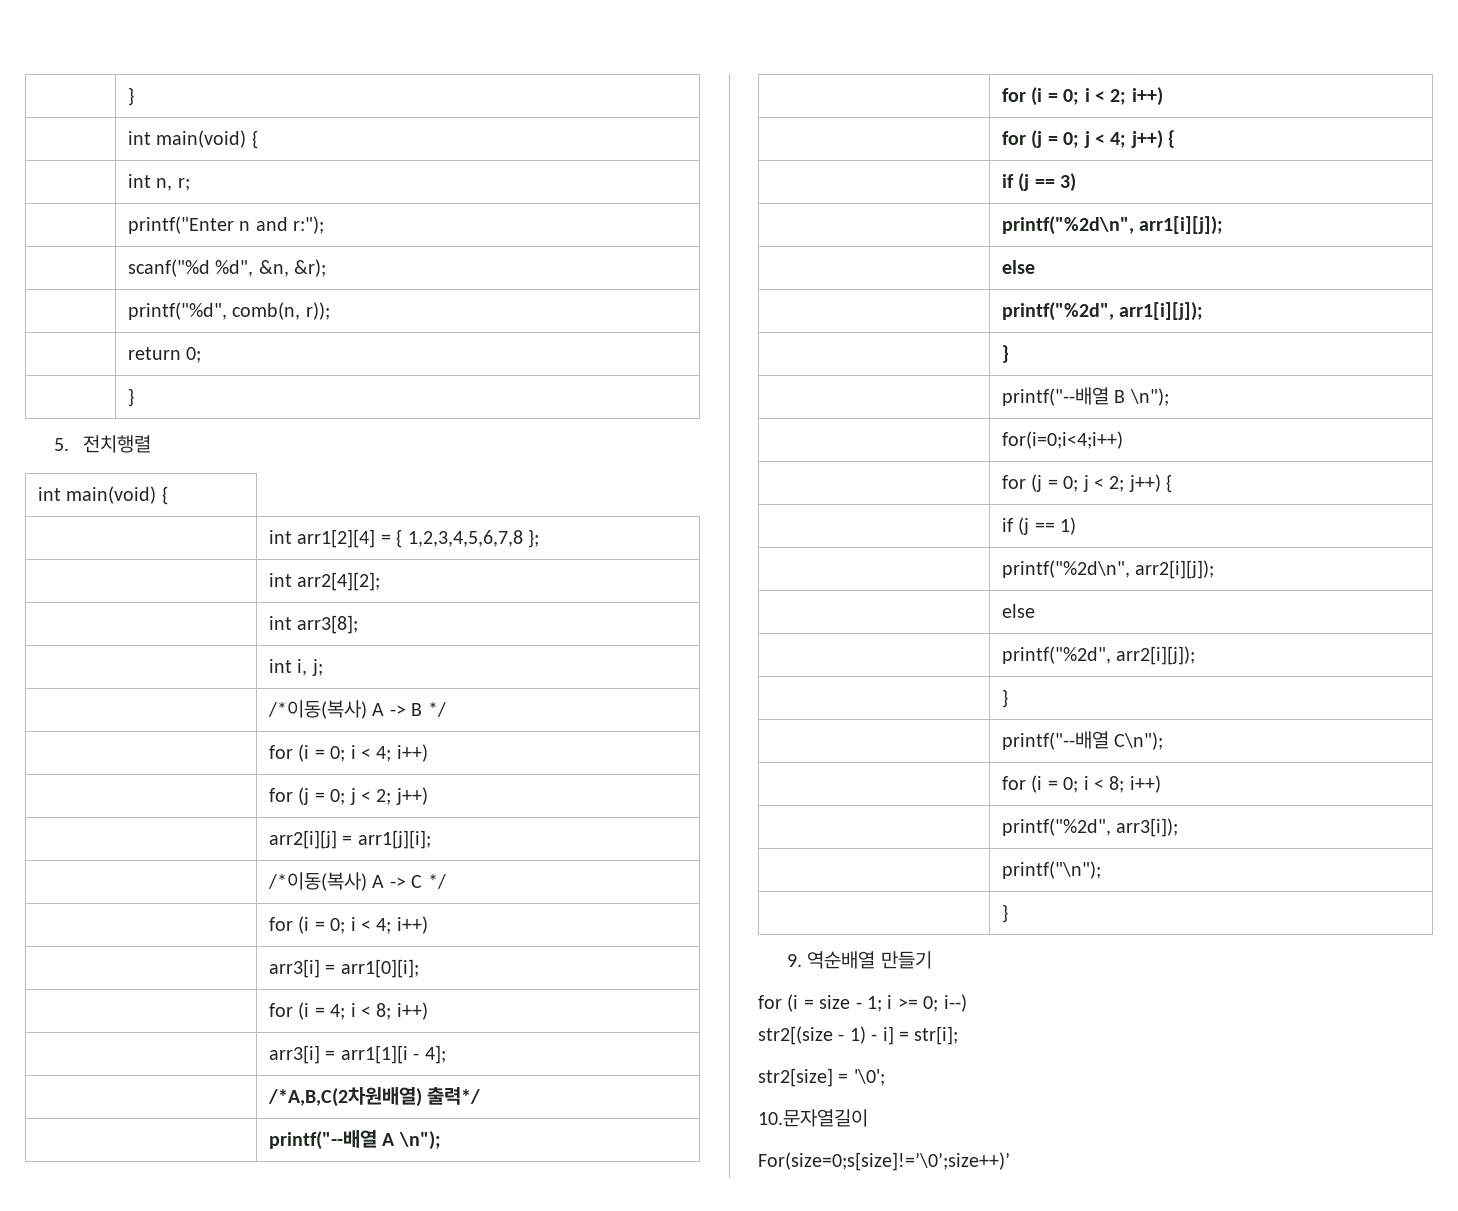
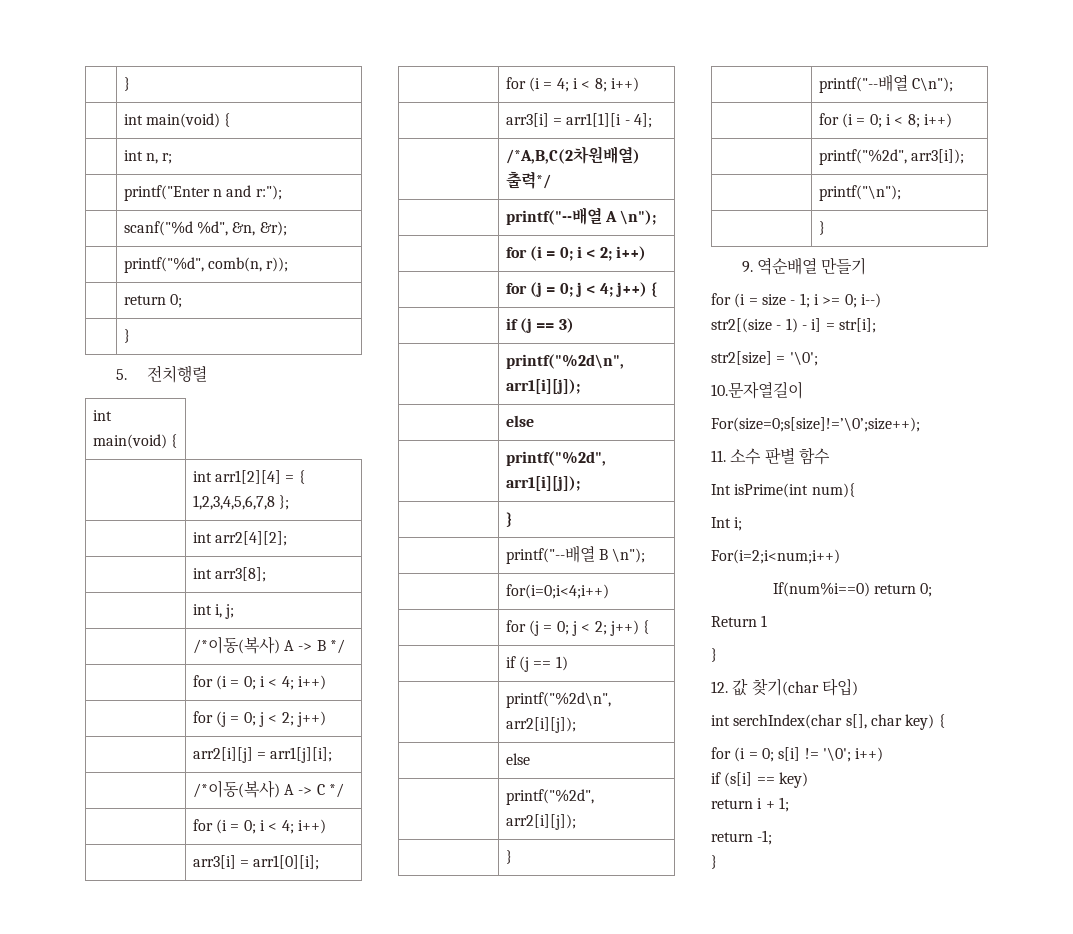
[758,1152,1010,1171] For(size=0;s[size]!=’\0’;size++)’ -> [711,417,920,432] [711,447,830,465] [711,483,855,498] [711,517,743,531] [711,549,840,564] [772,582,933,597] [711,615,768,627] [711,648,717,662] [711,678,858,696] [711,714,945,730] [711,747,884,762] [711,772,808,788] [711,797,789,812] [711,830,773,845] [711,855,717,869] For(size=0;s[size]!=’\0’;size++); // 11. 소수 판별 함수 // Int isPrime(int num){ // Int i; // For(i=2;i<num;i++) // If(num%i==0) return 0; // Return 1 // } // 12. 값 찾기(char 타입) // int serchIndex(char s[], char key) { // for (i = 0; s[i] != '\0'; i++) // if (s[i] == key) // return i + 1; // return -1; // }

